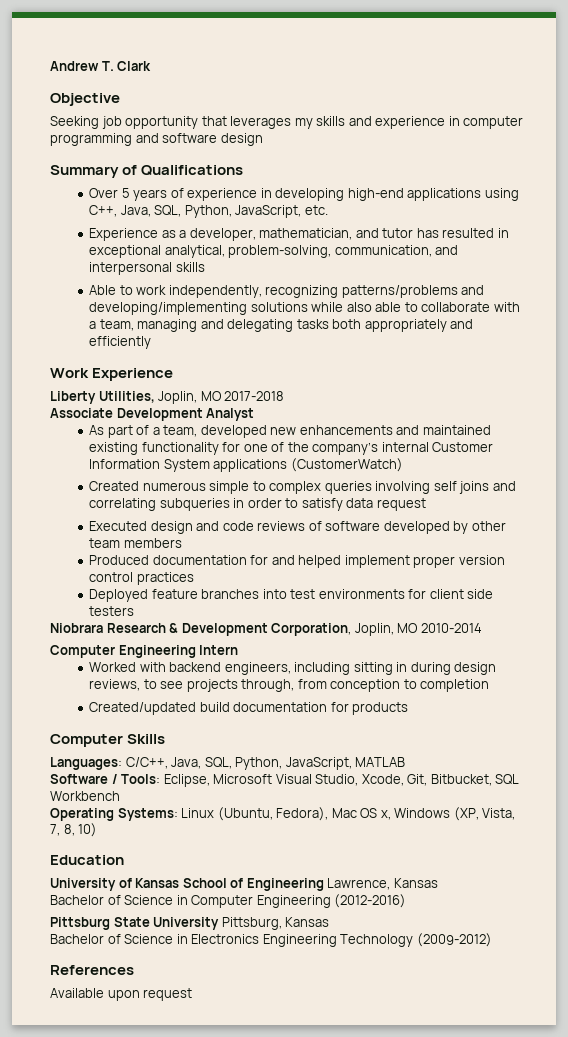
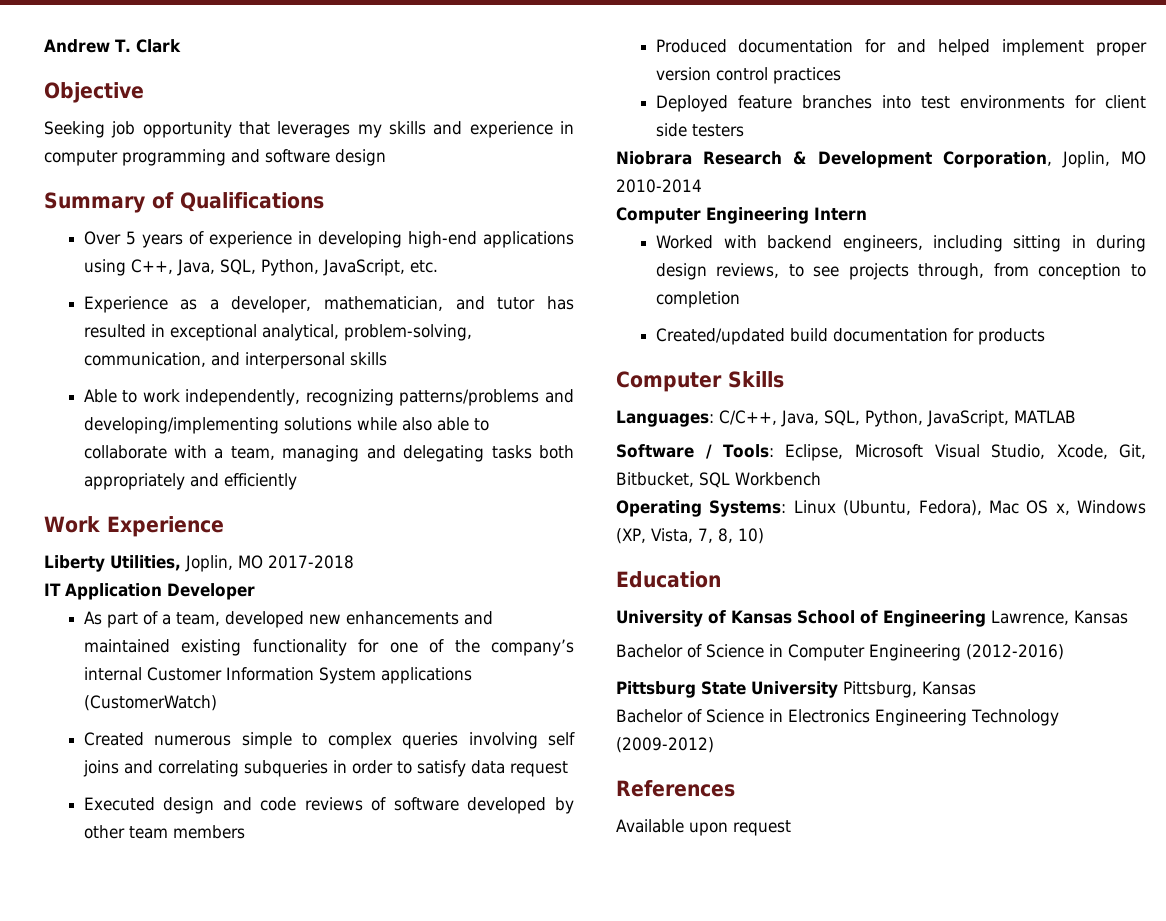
[50,408,255,421] Associate Development Analyst -> [44,583,255,600] IT Application Developer

